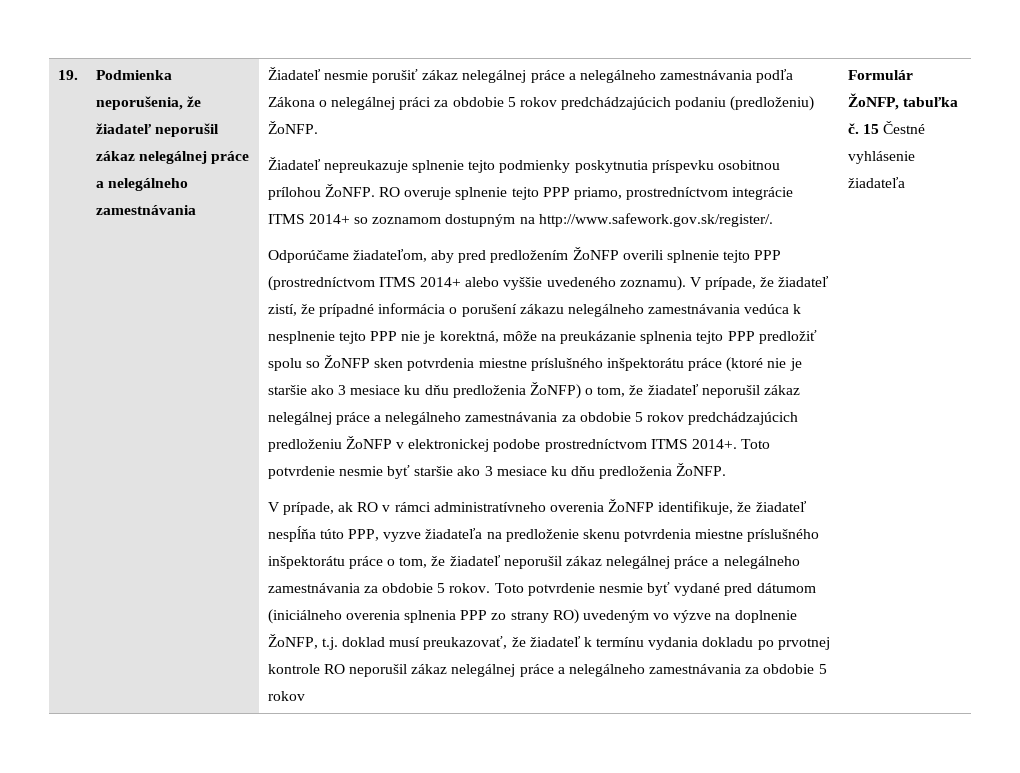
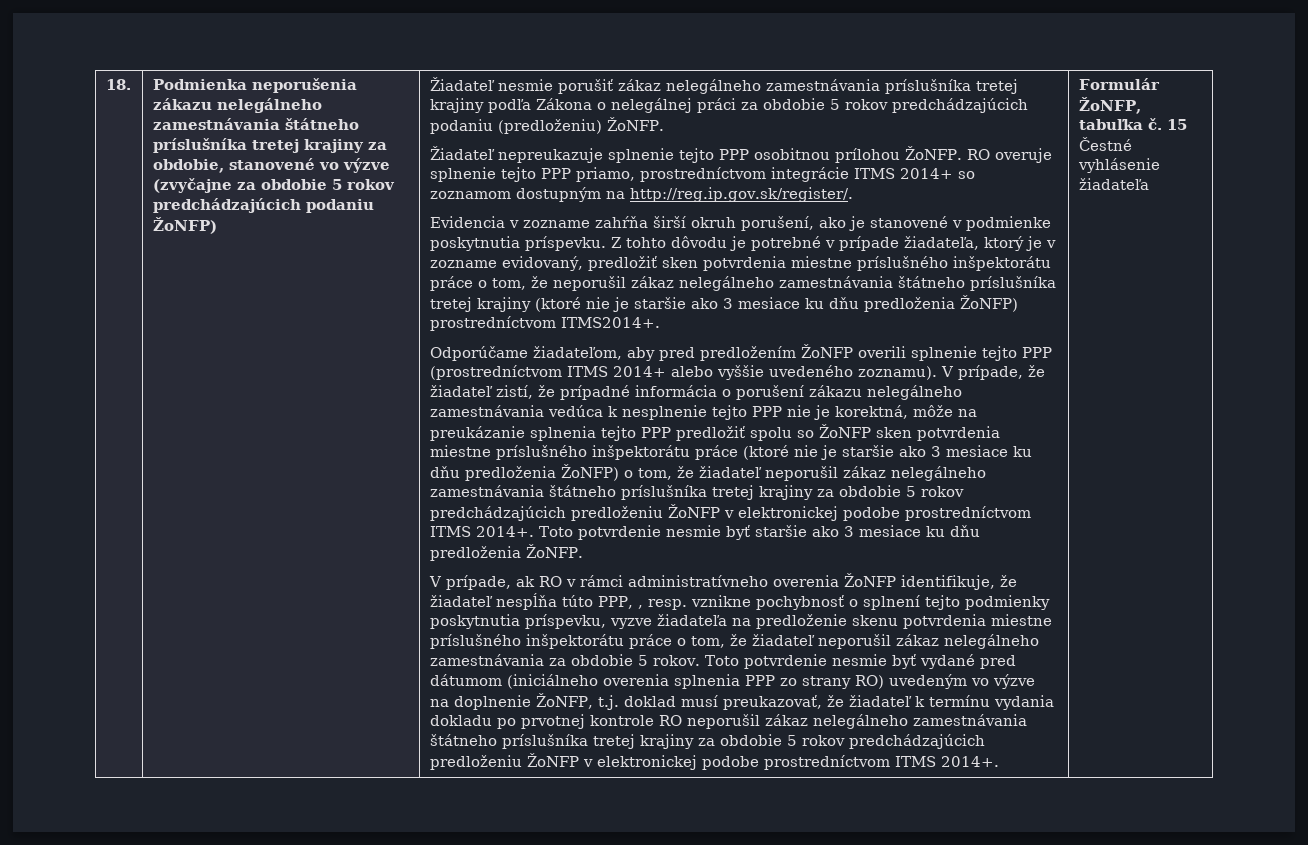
[57,70,78,80] 19. -> [105,79,131,90] 18.
[95,96,201,110] [95,123,219,137] [95,151,249,164] [95,178,188,191] [95,205,196,215] neporušenia, že žiadateľ neporušil zákaz nelegálnej práce a nelegálneho zamestnávania -> [251,78,357,93] [152,98,322,113] [152,118,359,130] [152,138,387,153] [152,158,390,173] [152,178,395,193] [152,198,374,213] [152,217,217,234] neporušenia zákazu nelegálneho zamestnávania štátneho príslušníka tretej krajiny za obdobie, stanovené vo výzve (zvyčajne za obdobie 5 rokov predchádzajúcich podaniu ŽoNFP)
[462,70,753,83] nelegálnej práce a nelegálneho zamestnávania -> [665,79,1018,94] [429,98,484,113] nelegálneho zamestnávania príslušníka tretej krajiny
[499,160,714,173] podmienky poskytnutia príspevku -> [718,149,749,160] PPP
[538,213,773,227] http://www.safework.gov.sk/register/. -> [629,187,853,202] [429,216,1051,231] [429,236,1056,251] [429,256,1051,271] [429,276,1056,291] [429,295,1018,312] [429,316,660,331] http://reg.ip.gov.sk/register/. // Evidencia v zozname zahŕňa širší okruh porušení, ako je stanovené v podmienke poskytnutia príspevku. Z tohto dôvodu je potrebné v prípade žiadateľa, ktorý je v zozname evidovaný, predložiť sken potvrdenia miestne príslušného inšpektorátu práce o tom, že neporušil zákaz nelegálneho zamestnávania štátneho príslušníka tretej krajiny (ktoré nie je staršie ako 3 mesiace ku dňu predloženia ŽoNFP) prostredníctvom ITMS2014+.
[267,412,558,425] nelegálnej práce a nelegálneho zamestnávania -> [890,466,986,481] [429,485,813,500] nelegálneho zamestnávania štátneho príslušníka tretej krajiny
(379, 535) none -> [637,595,1050,610] [429,614,606,629] , resp. vznikne pochybnosť o splnení tejto podmienky poskytnutia príspevku,
[606,556,720,569] nelegálnej práce a -> (939, 640) none
[451,664,827,677] [267,691,305,701] nelegálnej práce a nelegálneho zamestnávania za obdobie 5 rokov -> [812,714,1027,729] [429,734,985,749] [429,753,999,770] nelegálneho zamestnávania štátneho príslušníka tretej krajiny za obdobie 5 rokov predchádzajúcich predloženiu ŽoNFP v elektronickej podobe prostredníctvom ITMS 2014+.

